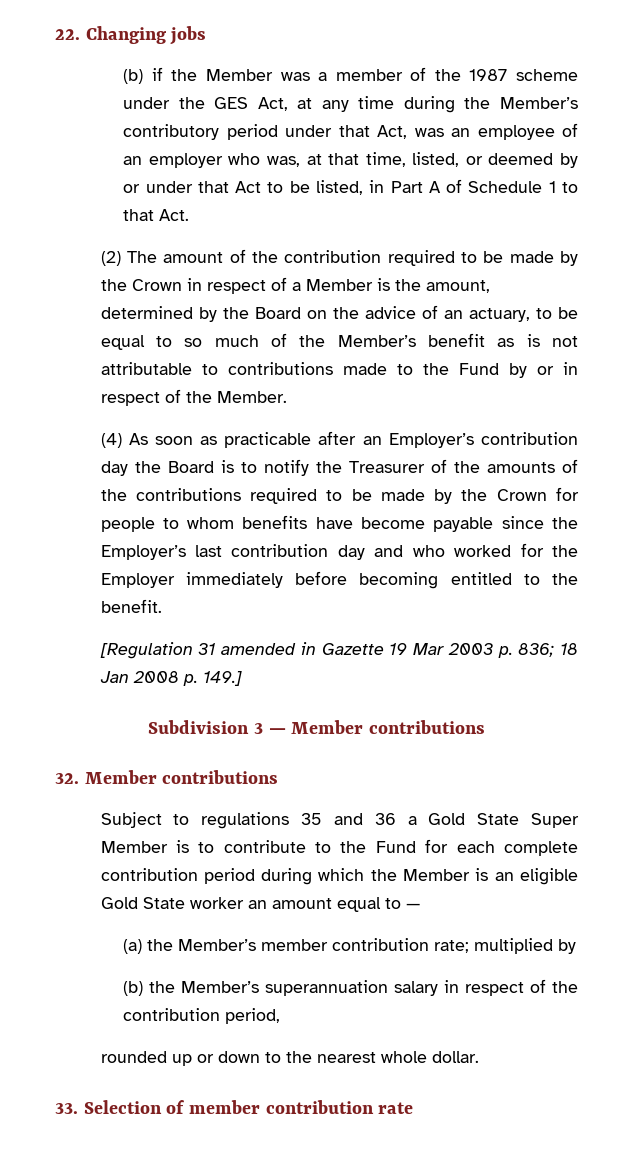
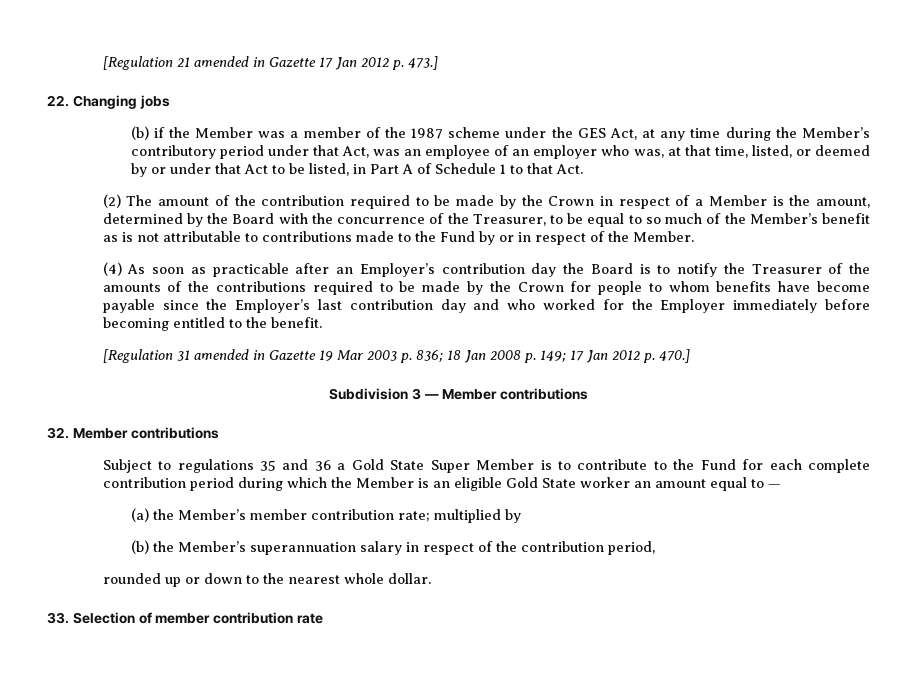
(55, 34) none -> [102,56,438,70] [Regulation 21 amended in Gazette 17 Jan 2012 p. 473.] //
[306,305,530,322] on the advice of an actuary, -> [278,213,546,226] with the concurrence of the Treasurer,
[202,671,242,686] 149.] -> [539,349,690,363] 149; 17 Jan 2012 p. 470.]

